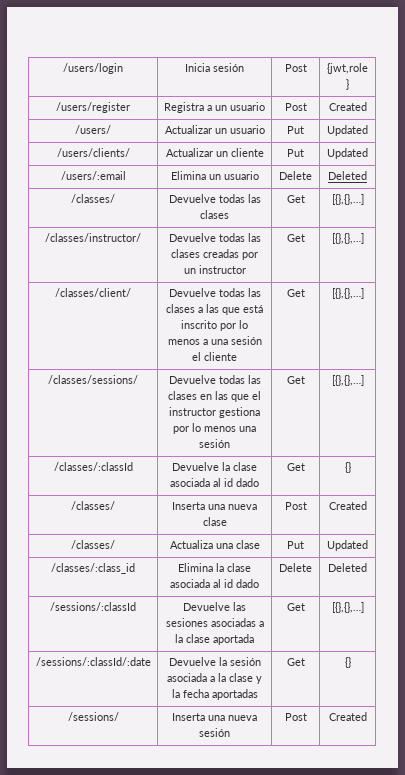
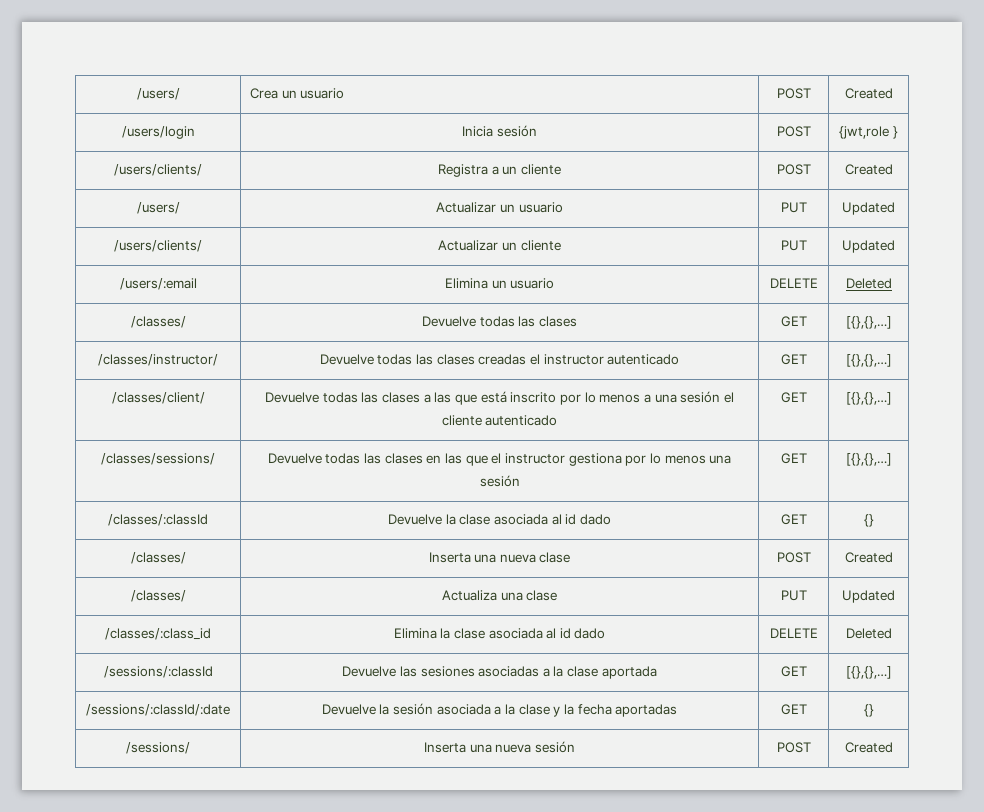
(63, 68) none -> [136,88,180,100] [250,88,345,99] [776,88,811,99] [844,88,893,99] /users/ | Crea un usuario | POST | Created //
[284,64,307,72] Post -> [776,126,811,137] POST
[56,102,130,113] /users/register -> [114,164,202,176] /users/clients/
[230,102,265,111] [284,103,307,111] usuario | Post -> [520,164,561,175] [776,164,811,175] cliente | POST
[287,126,304,134] Put -> [780,202,807,213] PUT
[287,149,304,157] Put -> [780,240,807,251] PUT
[279,171,312,180] Delete -> [769,278,818,288] DELETE
[286,195,305,203] Get -> [780,316,807,327] GET
[242,252,258,260] [183,265,246,274] [286,234,305,242] por un instructor | Get -> [529,354,680,365] [780,354,807,365] el instructor autenticado | GET
[286,289,305,297] | Get -> [485,415,558,426] [780,392,807,403] autenticado | GET
[286,376,305,384] Get -> [780,453,807,464] GET
[286,463,305,471] Get -> [780,514,807,525] GET
[284,502,307,510] Post -> [776,552,811,563] POST
[287,541,304,549] Put -> [780,590,807,601] PUT
[279,563,312,572] Delete -> [769,628,818,638] DELETE
[286,603,305,611] Get -> [780,666,807,677] GET
[286,658,305,666] Get -> [780,704,807,715] GET
[284,713,307,721] Post -> [776,742,811,753] POST

